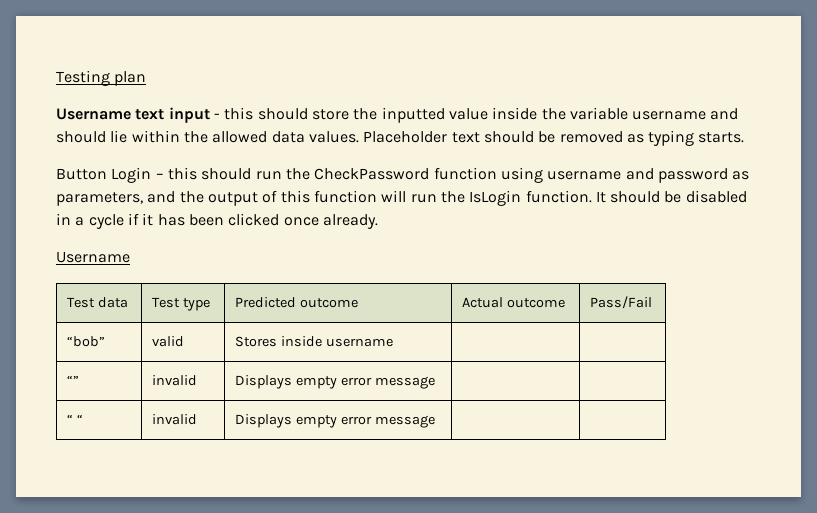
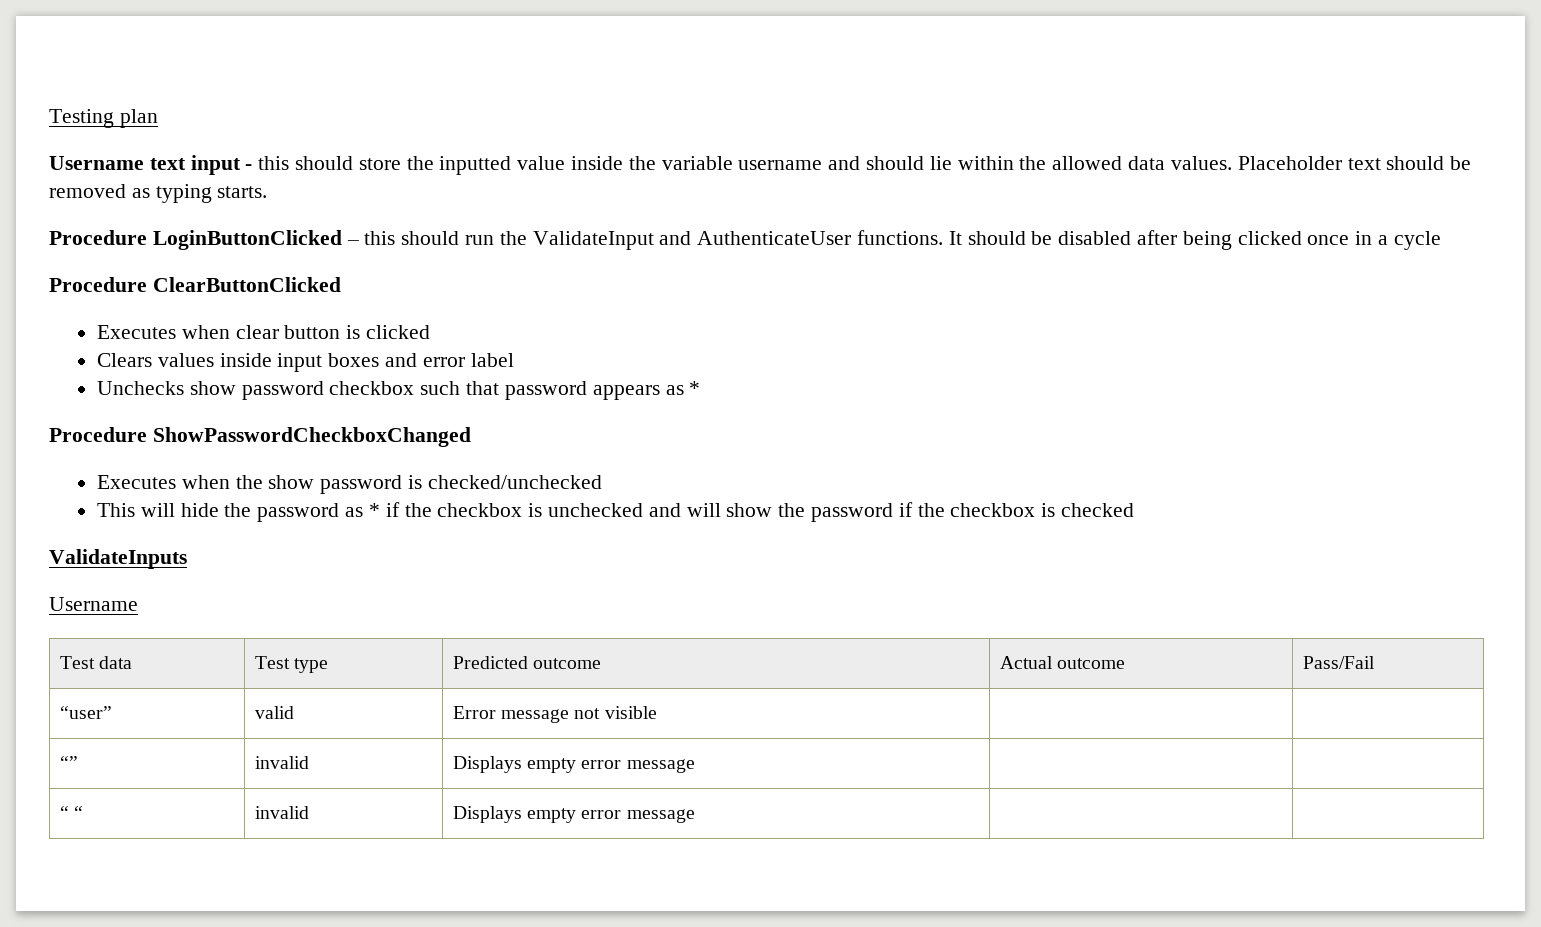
[56,167,152,183] Button Login -> [49,230,342,250] Procedure LoginButtonClicked
[314,167,750,183] [56,190,747,206] [56,213,378,229] CheckPassword function using username and password as parameters, and the output of this function will run the IsLogin function. It should be disabled in a cycle if it has been clicked once already. -> [532,230,1441,250] [49,277,341,292] [97,325,431,339] [97,353,514,372] [97,381,701,400] [49,427,471,447] [97,475,602,494] [97,502,1134,522] [49,549,187,569] ValidateInput and AuthenticateUser functions. It should be disabled after being clicked once in a cycle // Procedure ClearButtonClicked // Executes when clear button is clicked // Clears values inside input boxes and error label // Unchecks show password checkbox such that password appears as * // Procedure ShowPasswordCheckboxChanged // Executes when the show password is checked/unchecked // This will hide the password as * if the checkbox is unchecked and will show the password if the checkbox is checked // ValidateInputs
[67,336,106,347] “bob” -> [59,706,112,719] “user”
[235,336,394,347] Stores inside username -> [452,706,657,723] Error message not visible

